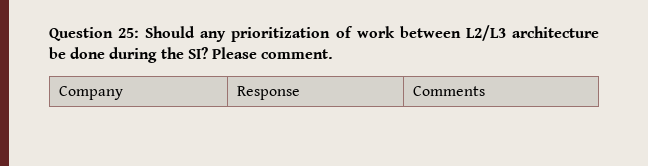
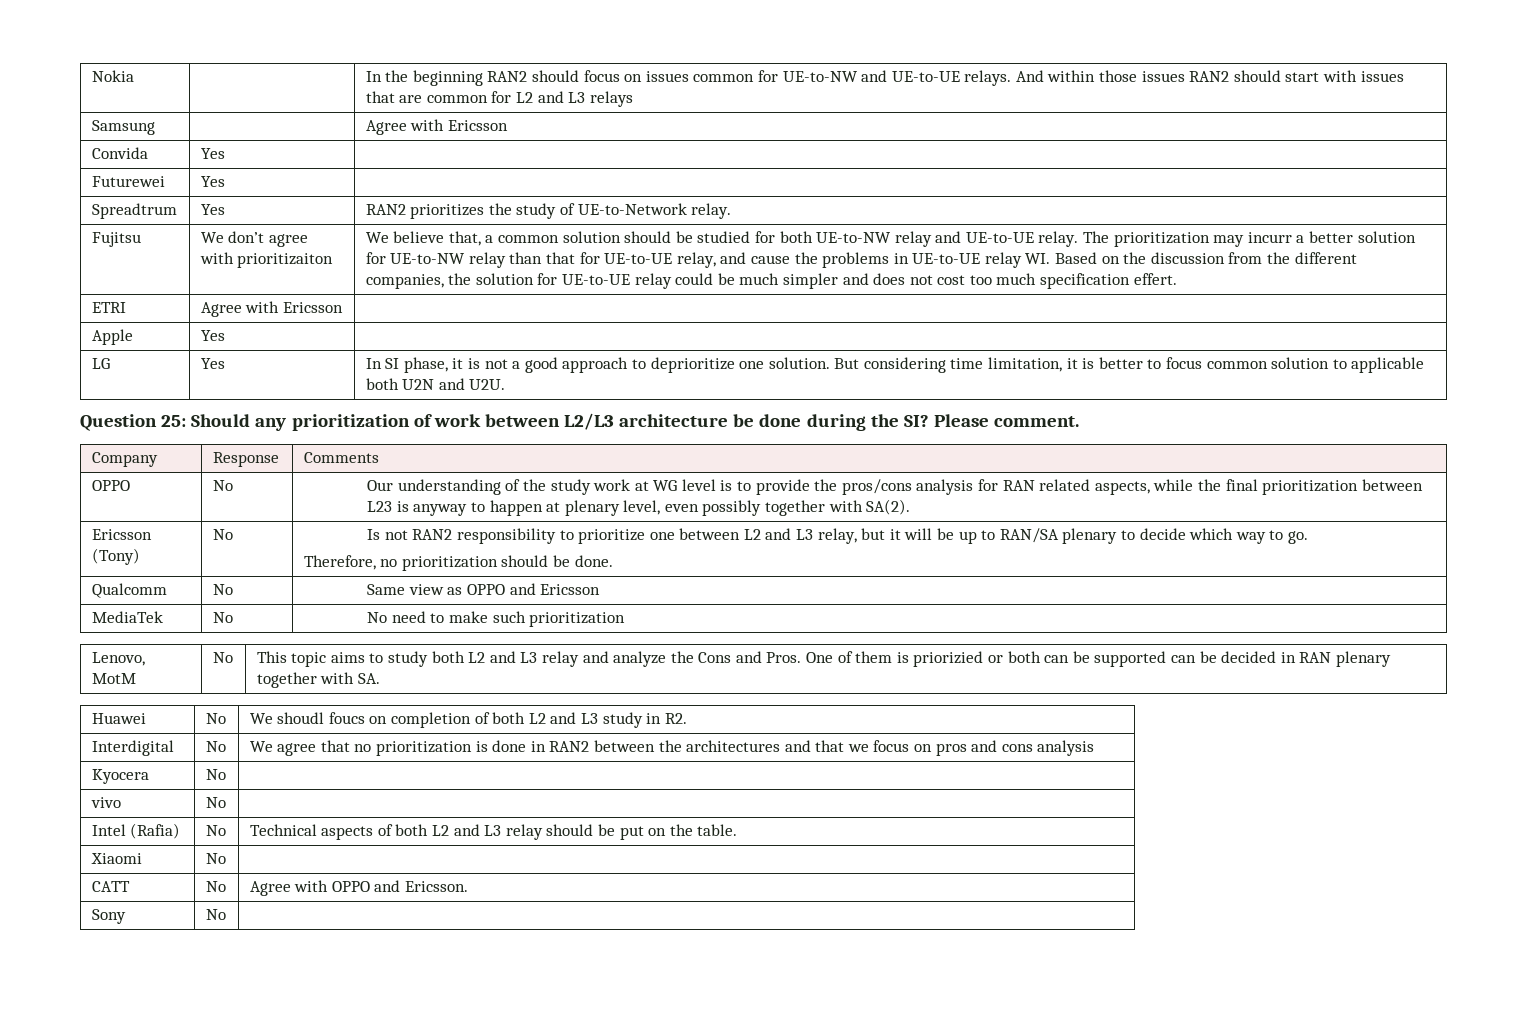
(49, 34) none -> [91,70,134,82] [365,70,1404,86] [365,91,633,107] [91,120,155,135] [365,119,508,135] [91,147,148,159] [200,148,225,159] [91,176,165,187] [200,176,225,187] [91,203,177,219] [200,204,225,215] [365,203,732,219] [91,232,141,247] [200,231,308,247] [199,252,334,268] [365,231,1416,247] [365,252,1357,268] [365,273,1177,289] [91,302,126,313] [200,301,343,317] [91,329,133,345] [200,330,225,341] [91,358,110,369] [200,358,225,369] [365,357,1425,373] [365,378,506,390] Nokia | | In the beginning RAN2 should focus on issues common for UE-to-NW and UE-to-UE relays. And within those issues RAN2 should start with issues that are common for L2 and L3 relays // Samsung | | Agree with Ericsson // Convida | Yes | // Futurewei | Yes | // Spreadtrum | Yes | RAN2 prioritizes the study of UE-to-Network relay. // Fujitsu | We don’t agree with prioritizaiton | We believe that, a common solution should be studied for both UE-to-NW relay and UE-to-UE relay. The prioritization may incurr a better solution for UE-to-NW relay than that for UE-to-UE relay, and cause the problems in UE-to-UE relay WI. Based on the discussion from the different companies, the solution for UE-to-UE relay could be much simpler and does not cost too much specification effert. // ETRI | Agree with Ericsson | // Apple | Yes | // LG | Yes | In SI phase, it is not a good approach to deprioritize one solution. But considering time limitation, it is better to focus common solution to applicable both U2N and U2U. //
(486, 91) none -> [91,480,130,491] [212,480,233,491] [367,479,1423,495] [367,499,911,516] [91,529,152,540] [91,548,140,565] [212,529,233,540] [367,528,1308,544] [303,555,613,571] [91,583,167,598] [212,584,233,595] [367,583,601,595] [91,611,163,623] [212,612,233,623] [367,611,626,627] [91,652,145,666] [91,673,136,684] [212,652,233,663] [256,651,1391,667] [256,672,380,688] [91,713,146,724] [205,713,226,724] [249,712,687,728] [91,740,174,756] [205,741,226,752] [249,740,1095,756] [91,769,149,784] [205,769,226,780] [90,797,121,808] [205,797,226,808] [91,823,181,839] [205,825,226,836] [249,824,738,840] [90,853,142,864] [205,853,226,864] [91,881,130,892] [205,881,226,892] [249,880,468,896] [91,909,126,924] [205,909,226,920] // OPPO | No | Our understanding of the study work at WG level is to provide the pros/cons analysis for RAN related aspects, while the final prioritization between L23 is anyway to happen at plenary level, even possibly together with SA(2). // Ericsson (Tony) | No | Is not RAN2 responsibility to prioritize one between L2 and L3 relay, but it will be up to RAN/SA plenary to decide which way to go. // Therefore, no prioritization should be done. // Qualcomm | No | Same view as OPPO and Ericsson // MediaTek | No | No need to make such prioritization // Lenovo, MotM | No | This topic aims to study both L2 and L3 relay and analyze the Cons and Pros. One of them is priorizied or both can be supported can be decided in RAN plenary together with SA. // Huawei | No | We shoudl foucs on completion of both L2 and L3 study in R2. // Interdigital | No | We agree that no prioritization is done in RAN2 between the architectures and that we focus on pros and cons analysis // Kyocera | No | // vivo | No | // Intel (Rafia) | No | Technical aspects of both L2 and L3 relay should be put on the table. // Xiaomi | No | // CATT | No | Agree with OPPO and Ericsson. // Sony | No |

